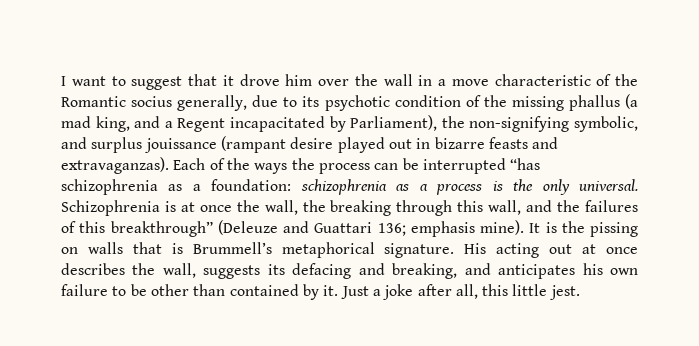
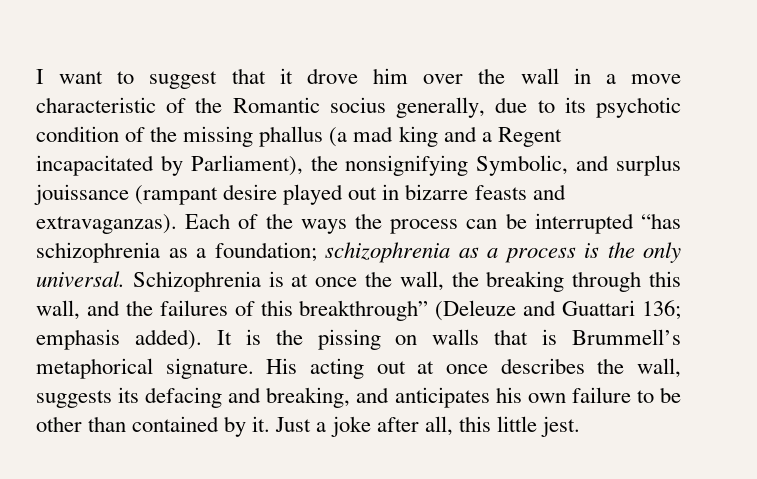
[95,116,130,132] king, -> [398,126,438,147] king
[469,116,639,132] non-signifying symbolic, -> [345,155,569,176] nonsignifying Symbolic,
[211,179,292,191] foundation: -> [214,242,317,262] foundation;
[480,220,524,235] mine). -> [134,329,202,350] added).

